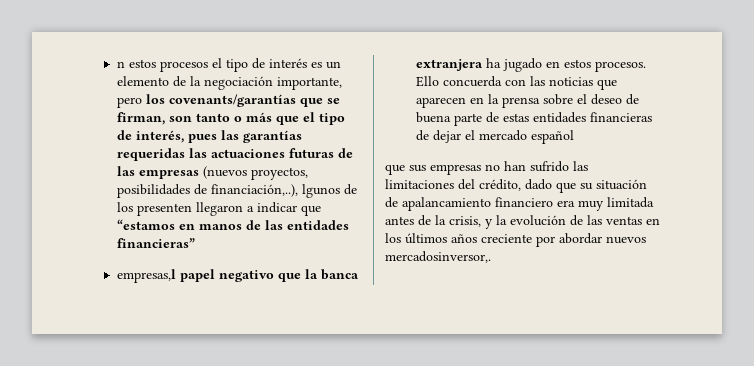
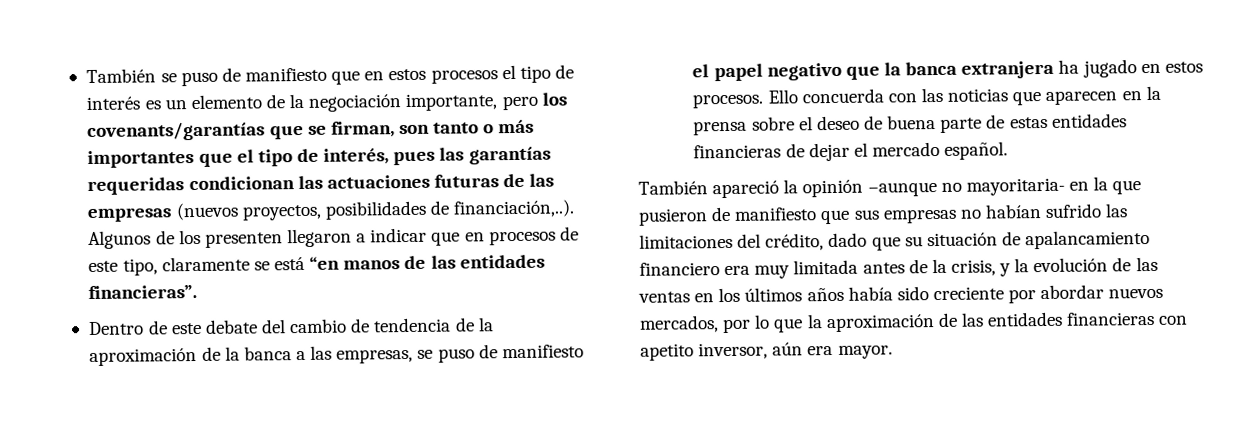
[116,61,125,68] n -> [86,67,385,87] También se puso de manifiesto que en
(272, 117) none -> [87,150,195,169] importantes
(185, 154) none -> [188,176,295,191] condicionan
[210,184,340,198] financiación,..), lgunos -> [453,199,576,218] [88,230,152,250] financiación,..). Algunos
[116,219,349,230] [116,238,195,248] [116,269,176,283] “estamos en manos de las entidades financieras” // empresas,l -> [464,226,579,246] [88,254,545,276] [88,284,198,300] [88,317,494,336] [89,344,584,367] [692,64,710,78] en procesos de este tipo, claramente se está “en manos de las entidades financieras”. // Dentro de este debate del cambio de tendencia de la aproximación de la banca a las empresas, se puso de manifiesto el
[530,130,574,144] español // -> [944,141,1009,160] [638,176,1142,199] [638,206,818,226] español. // También apareció la opinión –aunque no mayoritaria- en la que pusieron de manifiesto
[504,161,526,171] han -> [984,204,1042,219] habían
(477, 238) none -> [847,286,929,301] había sido
[385,251,491,263] mercadosinversor,. -> [639,311,1189,334] [640,342,893,361] mercados, por lo que la aproximación de las entidades financieras con apetito inversor, aún era mayor.

